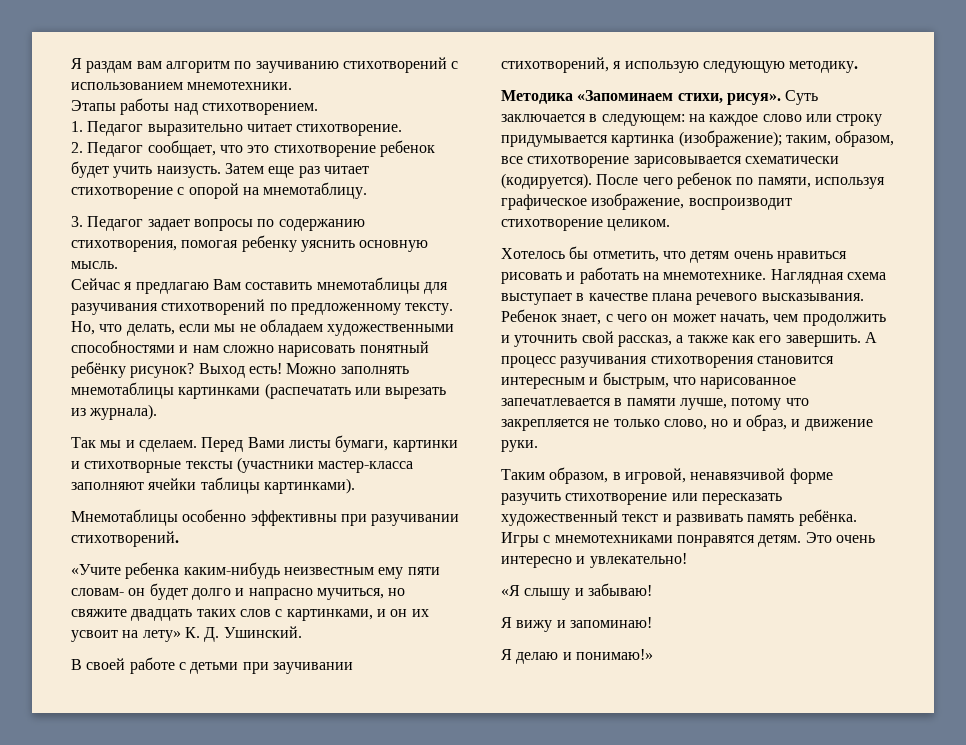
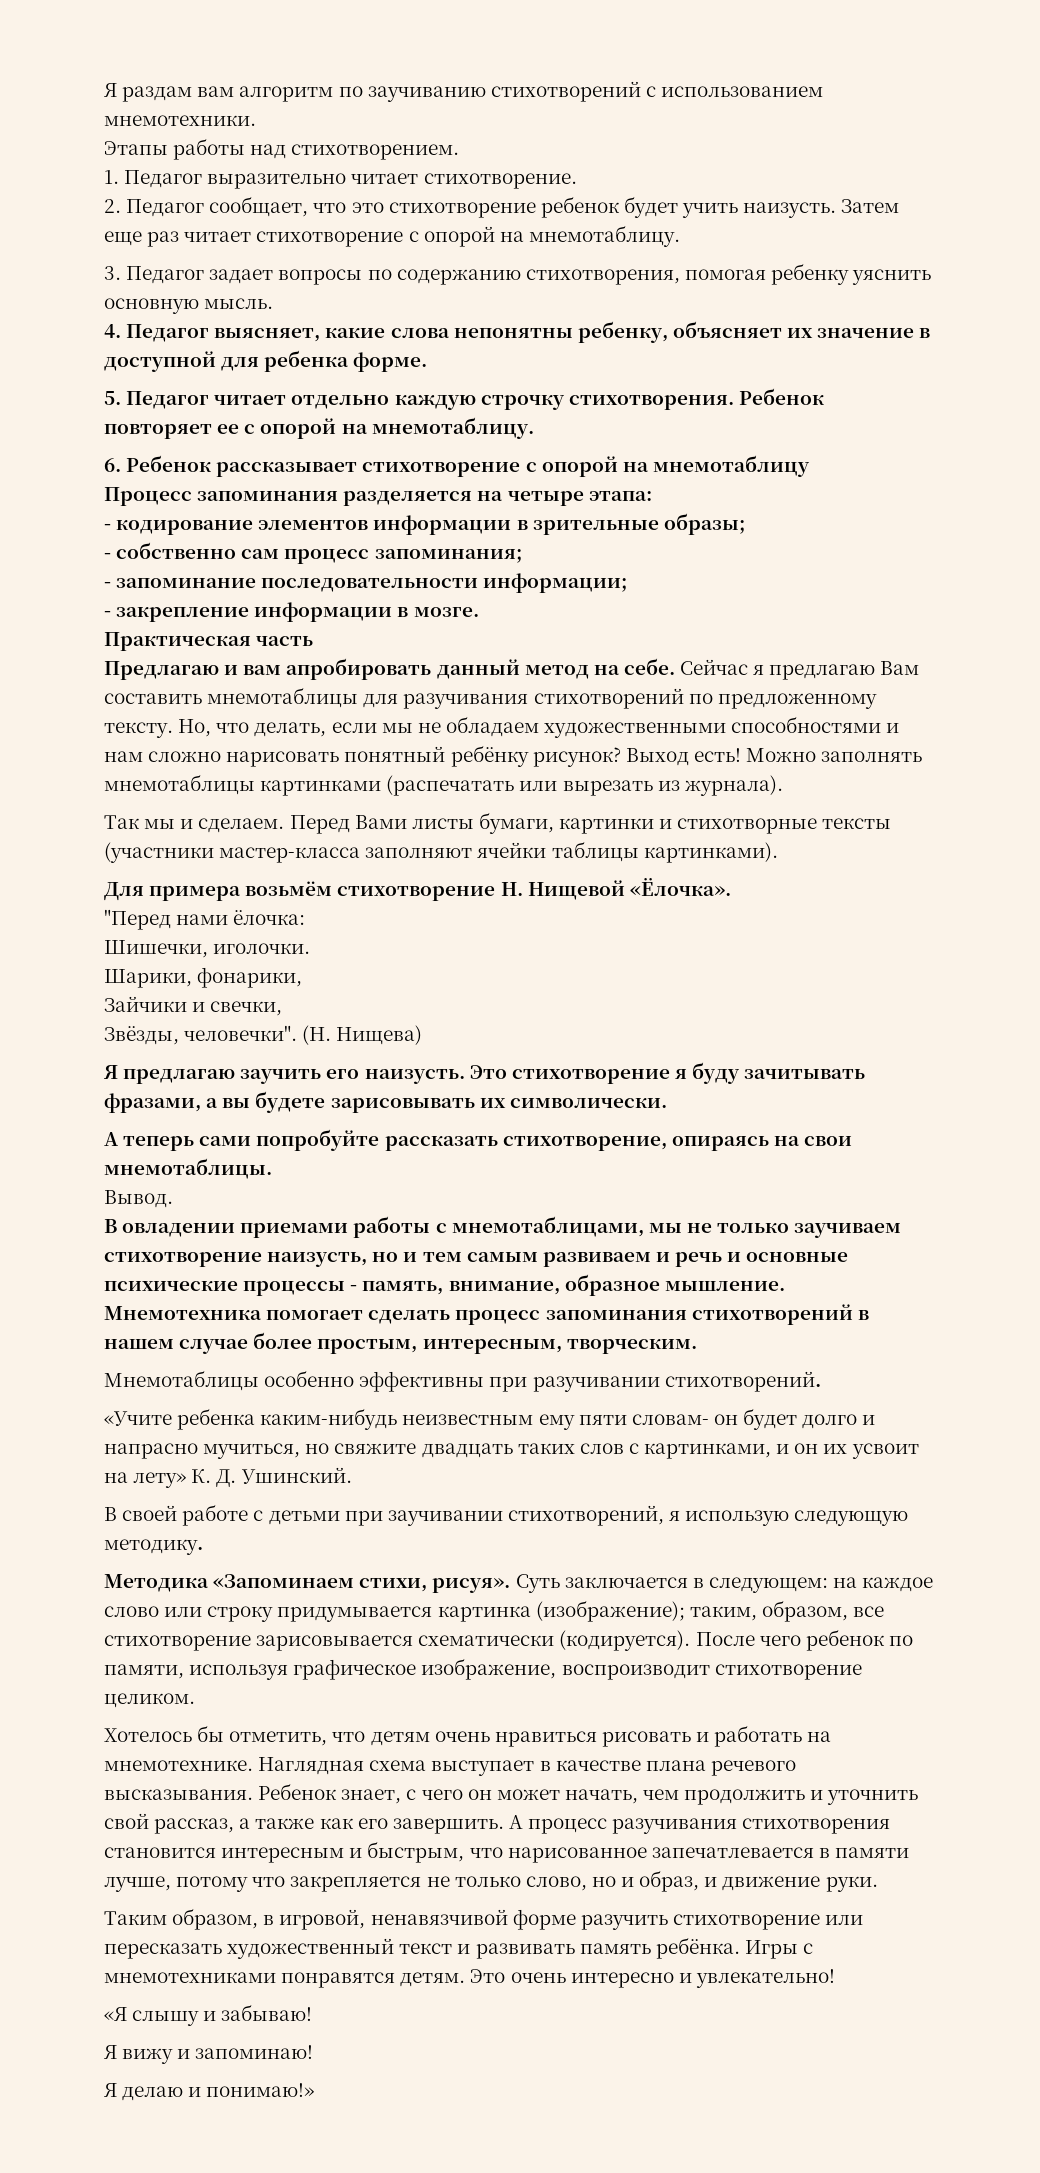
(118, 265) none -> [104,321,931,343] [104,350,428,372] [104,388,824,410] [104,417,534,439] [104,455,810,477] [104,487,652,506] [104,513,745,535] [104,542,522,564] [104,573,628,593] [104,602,479,622] [104,632,314,651] [104,658,675,680] 4. Педагог выясняет, какие слова непонятны ребенку, объясняет их значение в доступной для ребенка форме. // 5. Педагог читает отдельно каждую строчку стихотворения. Ребенок повторяет ее с опорой на мнемотаблицу. // 6. Ребенок рассказывает стихотворение с опорой на мнемотаблицу // Процесс запоминания разделяется на четыре этапа: // - кодирование элементов информации в зрительные образы; // - собственно сам процесс запоминания; // - запоминание последовательности информации; // - закрепление информации в мозге. // Практическая часть // Предлагаю и вам апробировать данный метод на себе.
(355, 486) none -> [104,878,731,901] [104,909,306,930] [104,940,311,958] [104,967,303,988] [104,996,283,1016] [104,1025,423,1045] [104,1062,866,1084] [104,1091,667,1113] [104,1129,853,1151] [104,1158,272,1179] [104,1190,173,1208] [104,1216,902,1238] [104,1252,849,1267] [104,1274,785,1296] [104,1304,869,1325] [104,1332,697,1354] // Для примера возьмём стихотворение Н. Нищевой «Ёлочка». // "Перед нами ёлочка: // Шишечки, иголочки. // Шарики, фонарики, // Зайчики и свечки, // Звёзды, человечки". (Н. Нищева) // Я предлагаю заучить его наизусть. Это стихотворение я буду зачитывать фразами, а вы будете зарисовывать их символически. // А теперь сами попробуйте рассказать стихотворение, опираясь на свои мнемотаблицы. // Вывод. // В овладении приемами работы с мнемотаблицами, мы не только заучиваем стихотворение наизусть, но и тем самым развиваем и речь и основные психические процессы - память, внимание, образное мышление. Мнемотехника помогает сделать процесс запоминания стихотворений в нашем случае более простым, интересным, творческим.

